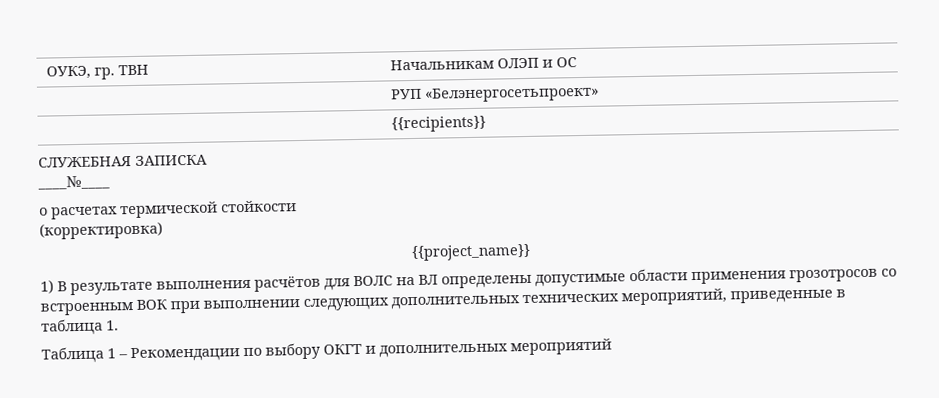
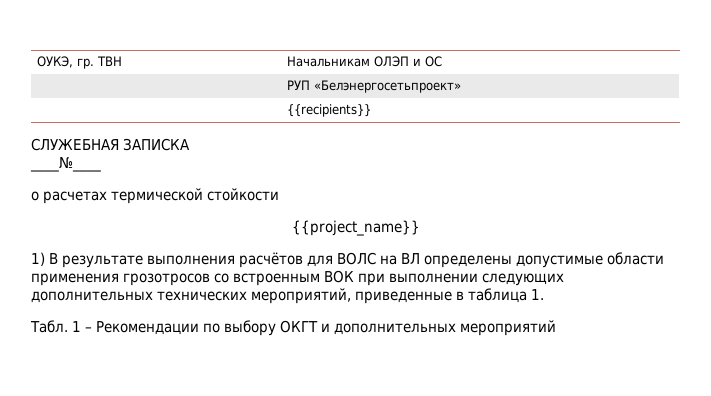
[39,221,163,240] // (корректировка) -> (279, 194) none
[41,346,104,364] Таблица -> [30,320,68,333] Табл.

